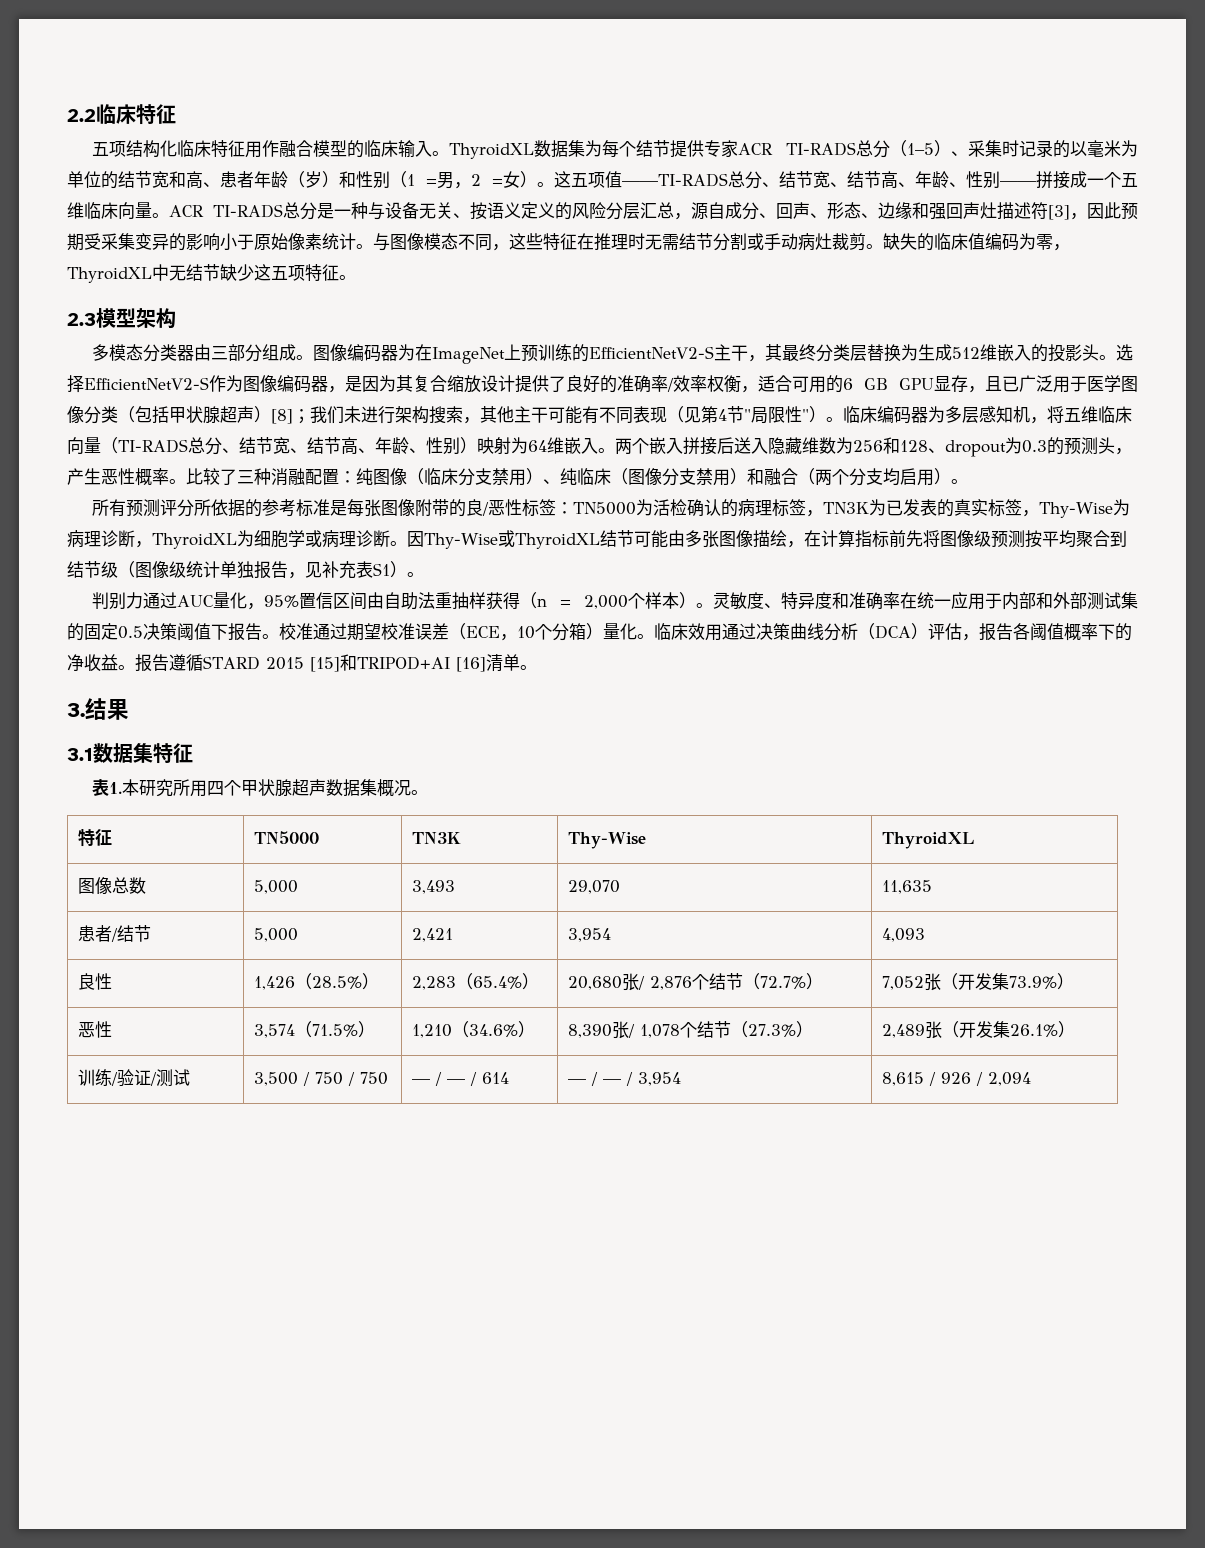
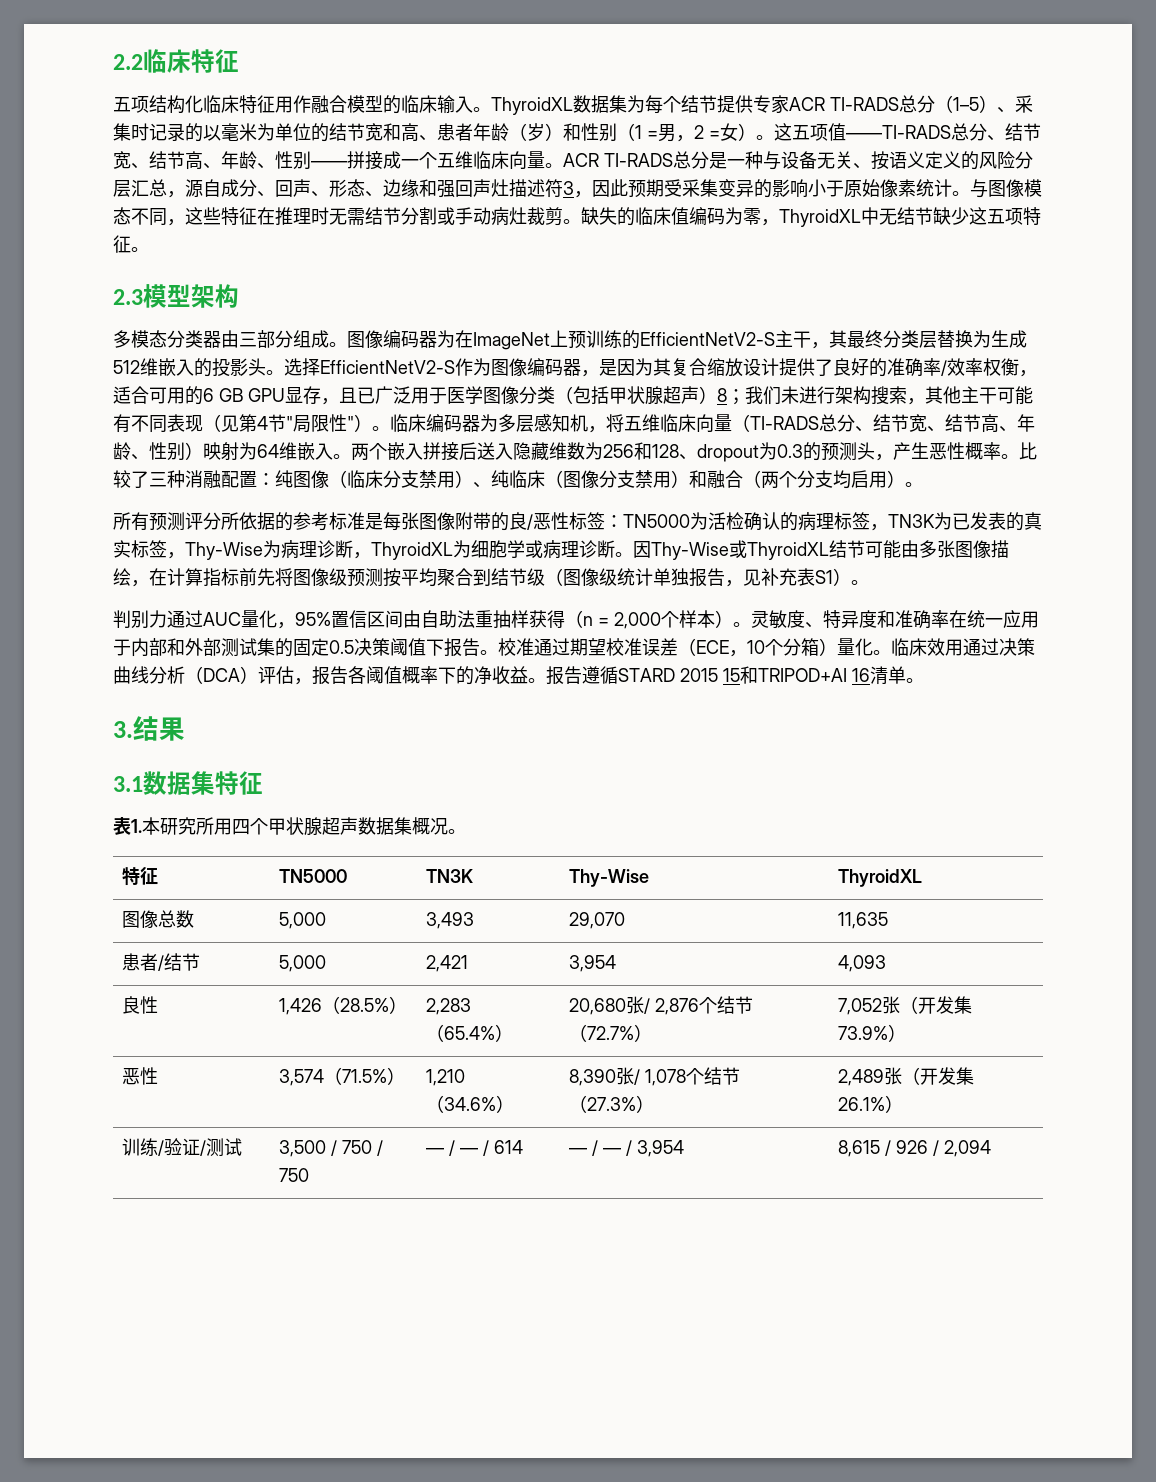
[1048,205,1070,220] [3] -> [563,181,574,195] 3
[271,409,293,424] [8] -> [717,388,727,402] 8
[309,654,486,672] [15]和TRIPOD+AI [16] -> [723,666,870,684] 15和TRIPOD+AI 16

